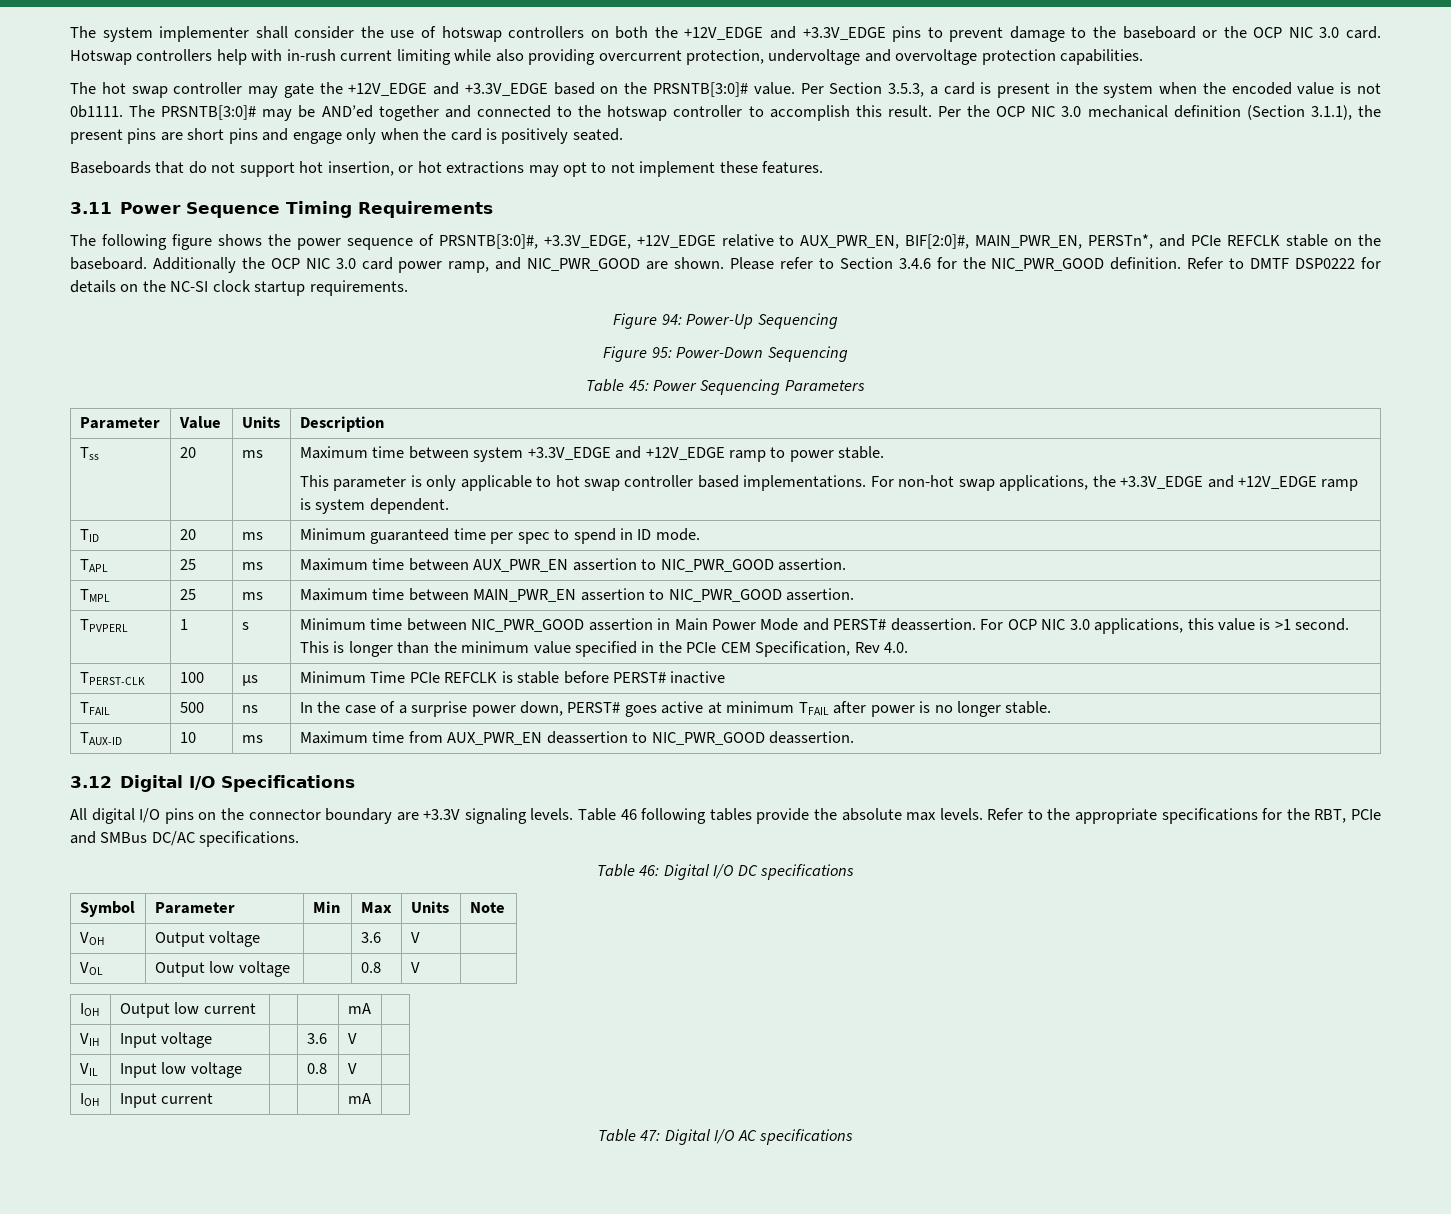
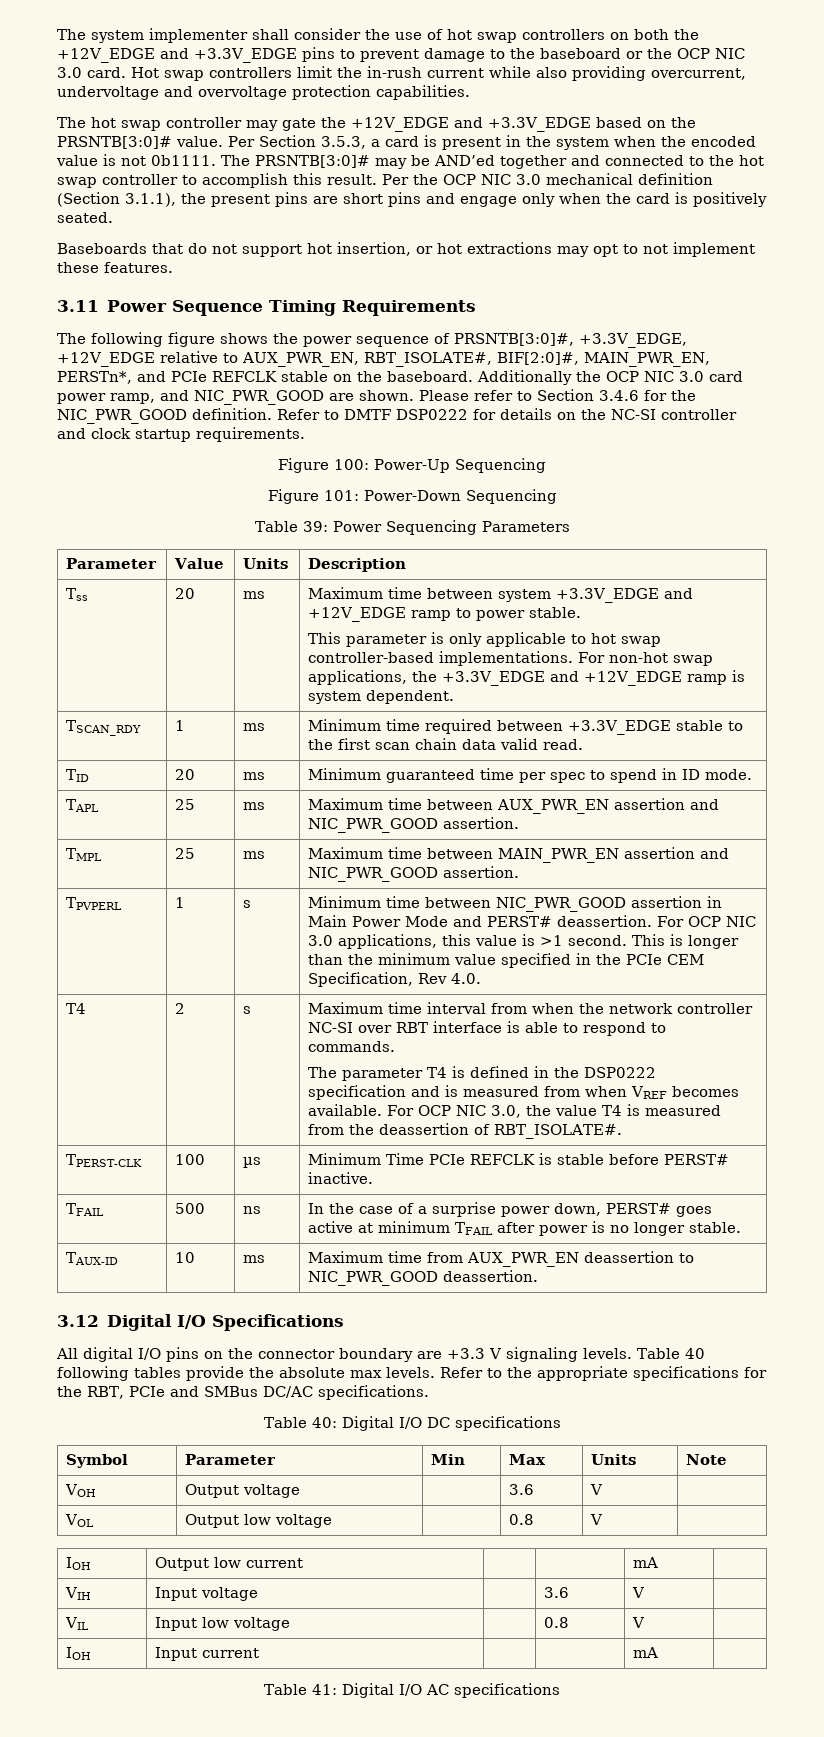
[441,26,502,42] hotswap -> [447,29,517,43] hot swap
[70,49,283,65] Hotswap controllers help with -> [131,66,362,81] Hot swap controllers limit the
[396,49,451,65] limiting -> (484, 73) none
[598,49,765,65] overcurrent protection, -> [651,68,746,80] overcurrent,
[607,105,668,121] hotswap -> [739,155,764,166] [57,177,97,188] hot swap
(900, 242) none -> [363,352,492,367] RBT_ISOLATE#,
(209, 286) none -> [661,409,737,420] [57,428,86,439] controller and
[661,314,682,325] 94: -> [334,459,369,470] 100:
[651,347,672,358] 95: -> [323,490,359,501] 101:
[628,380,649,391] 45: -> [302,521,328,532] 39:
[624,475,739,488] controller based -> [308,652,435,663] controller-based
(449, 506) none -> [66,720,142,736] [175,720,186,731] [243,723,266,731] [308,719,744,735] [308,738,584,750] // TSCAN_RDY | 1 | ms | Minimum time required between +3.3V_EDGE stable to the first scan chain data valid read.
[641,559,657,570] to -> [690,799,720,810] and
[649,589,665,600] to -> [700,848,730,859] and
(909, 647) none -> [66,1003,87,1014] [175,1003,186,1014] [243,1006,252,1014] [308,1002,754,1014] [308,1021,667,1036] [308,1041,396,1052] [308,1066,657,1081] [308,1085,740,1100] [308,1104,722,1118] [308,1123,623,1139] // T4 | 2 | s | Maximum time interval from when the network controller NC-SI over RBT interface is able to respond to commands. // The parameter T4 is defined in the DSP0222 specification and is measured from when VREF becomes available. For OCP NIC 3.0, the value T4 is measured from the deassertion of RBT_ISOLATE#.
[670,671,726,684] inactive -> [308,1172,374,1184] inactive.
[423,809,461,820] +3.3V -> [447,1348,502,1359] +3.3 V
[620,809,637,820] 46 -> [684,1348,705,1359] 40
[639,865,660,876] 46: -> [311,1417,337,1428] 40:
[640,1130,661,1141] 47: -> [311,1684,337,1695] 41:

